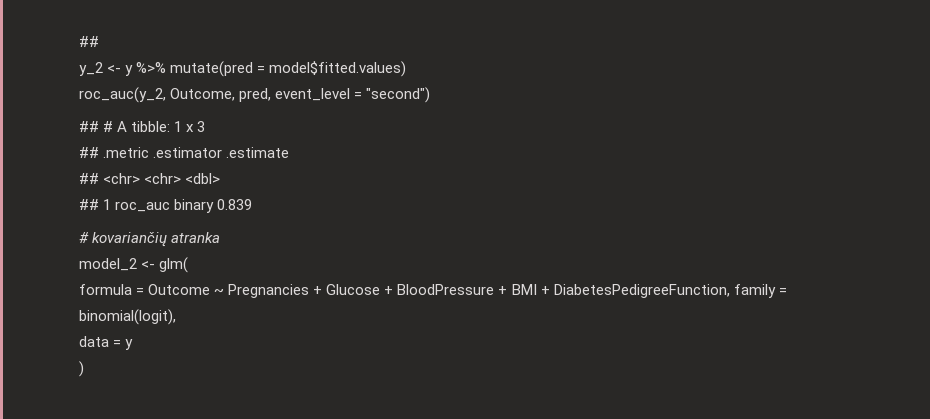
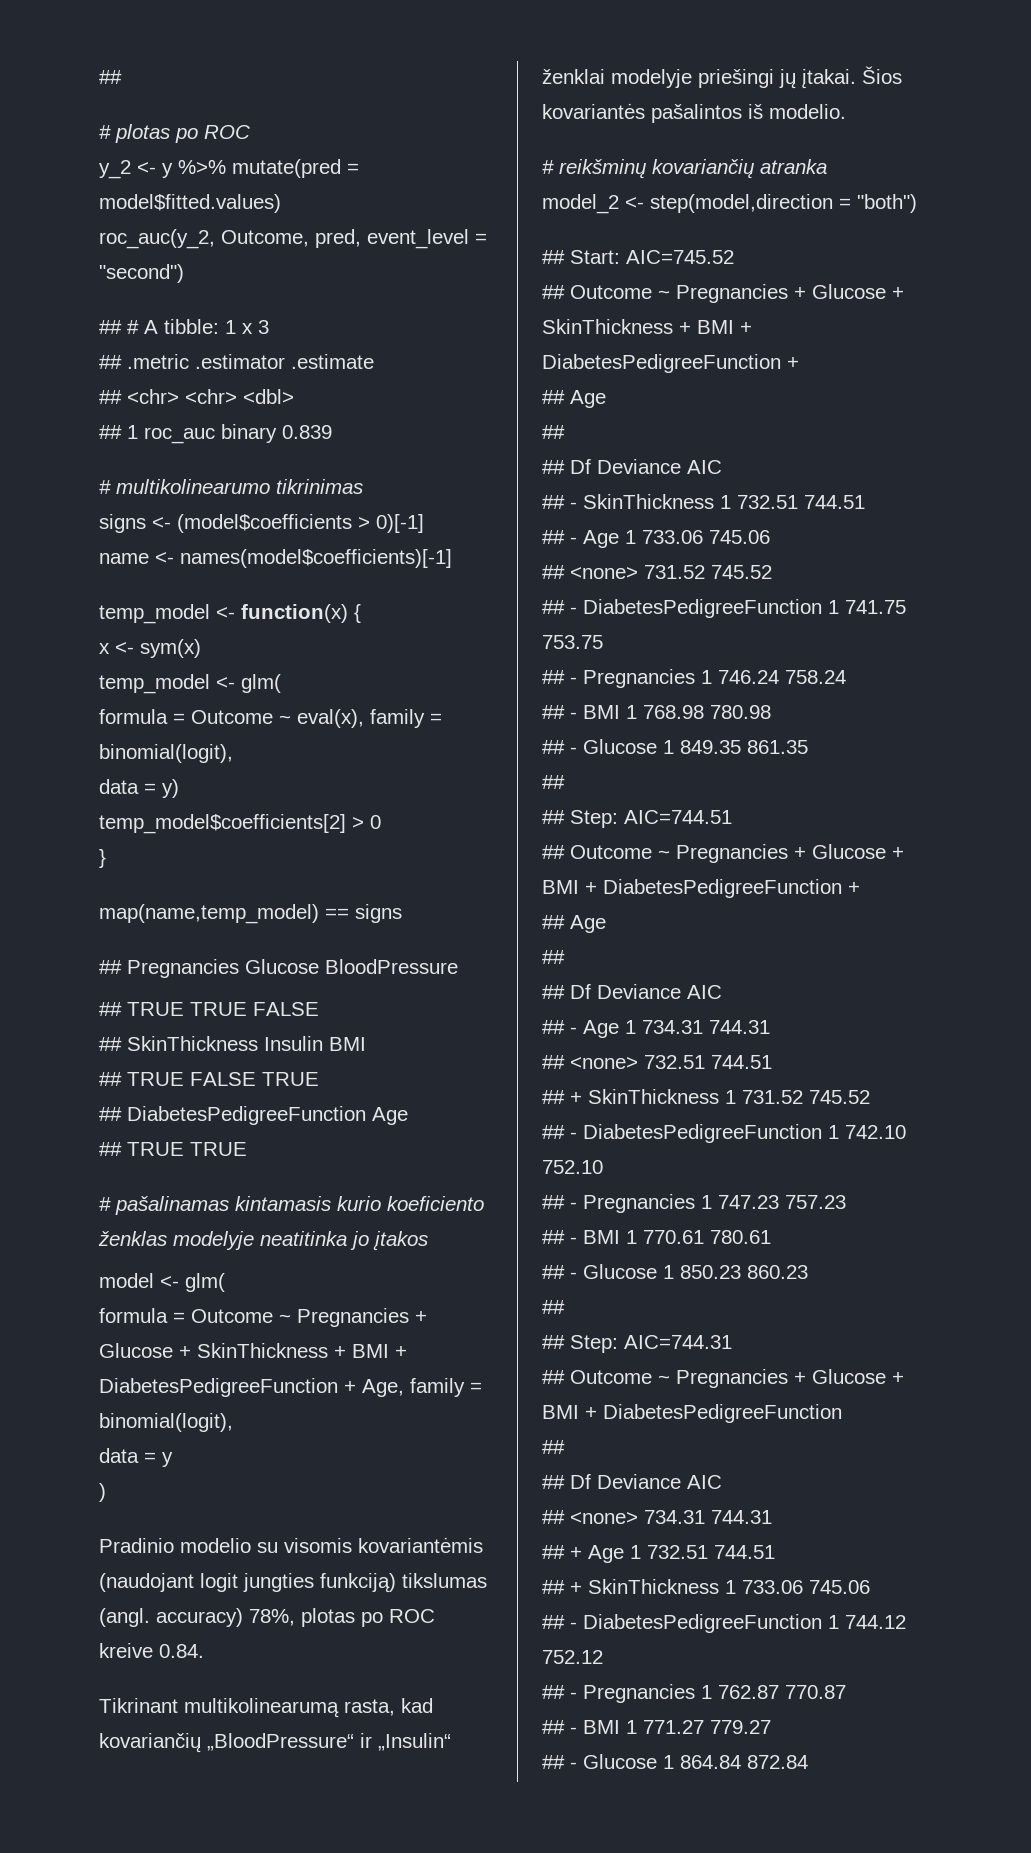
[79,36,99,47] ## -> [99,70,122,84] [99,124,250,143] ## // # plotas po ROC
[92,231,221,247] [79,258,137,271] kovariančių atranka // model_2 -> [116,479,363,494] [99,514,424,533] [99,549,452,568] [99,604,361,624] [99,639,201,658] [99,674,281,694] [99,709,442,728] [99,744,233,763] [99,779,179,798] [99,814,381,834] [99,849,106,868] [99,904,402,924] [99,959,458,978] [99,1002,319,1016] [99,1036,366,1051] [99,1072,319,1086] [99,1106,408,1125] [99,1142,247,1156] [99,1196,484,1215] [98,1231,428,1251] [99,1273,154,1288] multikolinearumo tikrinimas // signs <- (model$coefficients > 0)[-1] // name <- names(model$coefficients)[-1] // temp_model <- function(x) { // x <- sym(x) // temp_model <- glm( // formula = Outcome ~ eval(x), family = binomial(logit), // data = y) // temp_model$coefficients[2] > 0 // } // map(name,temp_model) == signs // ## Pregnancies Glucose BloodPressure // ## TRUE TRUE FALSE // ## SkinThickness Insulin BMI // ## TRUE FALSE TRUE // ## DiabetesPedigreeFunction Age // ## TRUE TRUE // # pašalinamas kintamasis kurio koeficiento ženklas modelyje neatitinka jo įtakos // model
[397,284,730,298] BloodPressure + BMI + DiabetesPedigreeFunction, -> [197,1343,407,1358] [99,1378,404,1397] SkinThickness + BMI + DiabetesPedigreeFunction + Age,
(84, 369) none -> [99,1537,483,1553] [99,1573,487,1593] [99,1608,435,1627] [99,1643,204,1658] [99,1698,433,1718] [99,1733,451,1753] [542,66,902,89] [542,103,846,123] [542,159,827,179] [542,194,917,214] [542,250,734,264] [542,284,904,303] [542,319,752,334] [542,354,799,373] [542,390,606,408] [542,425,565,439] [542,459,722,474] [542,494,865,509] [542,530,770,548] [542,565,772,579] [542,599,906,618] [542,635,603,649] [542,669,846,688] [542,705,771,719] [542,739,808,754] [542,775,565,789] [542,810,732,828] [542,844,904,863] [542,879,860,898] [542,915,606,933] [542,950,565,964] [542,984,722,999] [542,1020,770,1038] [542,1055,772,1069] [542,1089,870,1104] [542,1124,906,1143] [542,1160,603,1174] [542,1194,846,1213] [542,1230,771,1244] [542,1264,808,1279] [542,1300,565,1314] [542,1335,732,1353] [542,1369,904,1388] [542,1404,842,1423] [542,1440,565,1454] [542,1474,722,1489] [542,1510,772,1524] [542,1545,775,1563] [542,1579,870,1594] [542,1614,906,1633] [542,1650,603,1664] [542,1684,846,1703] [542,1720,771,1734] [542,1754,808,1769] // Pradinio modelio su visomis kovariantėmis (naudojant logit jungties funkciją) tikslumas (angl. accuracy) 78%, plotas po ROC kreive 0.84. // Tikrinant multikolinearumą rasta, kad kovariančių „BloodPressure“ ir „Insulin“ ženklai modelyje priešingi jų įtakai. Šios kovariantės pašalintos iš modelio. // # reikšminų kovariančių atranka // model_2 <- step(model,direction = "both") // ## Start: AIC=745.52 // ## Outcome ~ Pregnancies + Glucose + SkinThickness + BMI + DiabetesPedigreeFunction + // ## Age // ## // ## Df Deviance AIC // ## - SkinThickness 1 732.51 744.51 // ## - Age 1 733.06 745.06 // ## <none> 731.52 745.52 // ## - DiabetesPedigreeFunction 1 741.75 753.75 // ## - Pregnancies 1 746.24 758.24 // ## - BMI 1 768.98 780.98 // ## - Glucose 1 849.35 861.35 // ## // ## Step: AIC=744.51 // ## Outcome ~ Pregnancies + Glucose + BMI + DiabetesPedigreeFunction + // ## Age // ## // ## Df Deviance AIC // ## - Age 1 734.31 744.31 // ## <none> 732.51 744.51 // ## + SkinThickness 1 731.52 745.52 // ## - DiabetesPedigreeFunction 1 742.10 752.10 // ## - Pregnancies 1 747.23 757.23 // ## - BMI 1 770.61 780.61 // ## - Glucose 1 850.23 860.23 // ## // ## Step: AIC=744.31 // ## Outcome ~ Pregnancies + Glucose + BMI + DiabetesPedigreeFunction // ## // ## Df Deviance AIC // ## <none> 734.31 744.31 // ## + Age 1 732.51 744.51 // ## + SkinThickness 1 733.06 745.06 // ## - DiabetesPedigreeFunction 1 744.12 752.12 // ## - Pregnancies 1 762.87 770.87 // ## - BMI 1 771.27 779.27 // ## - Glucose 1 864.84 872.84

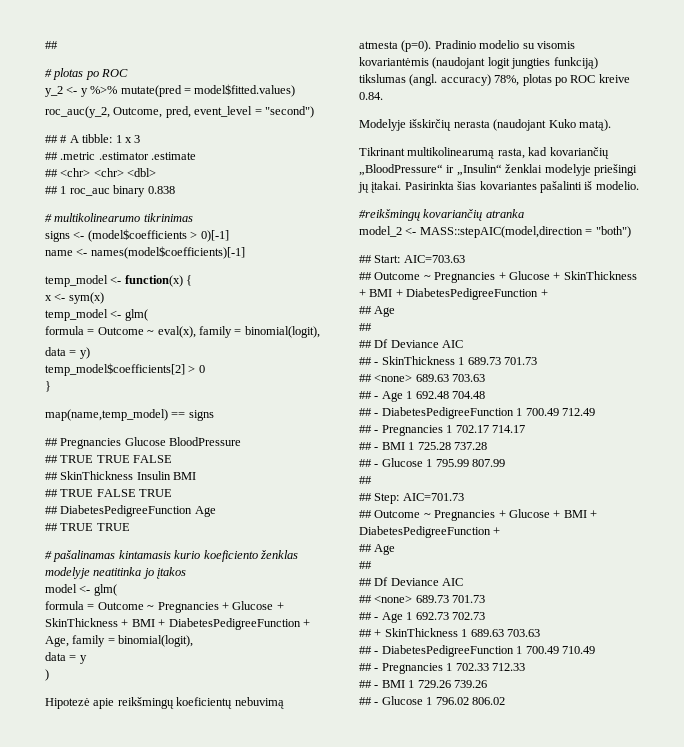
[282,425,332,439] 0.839 -> [147,186,175,194] 0.838
(106, 1492) none -> [45,697,284,709] [359,40,432,52] Hipotezė apie reikšmingų koeficientų nebuvimą atmesta (p=0).
(204, 1651) none -> [359,119,611,131] // Modelyje išskirčių nerasta (naudojant Kuko matą).
[862,66,902,84] [542,103,742,123] Šios kovariantės pašalintos -> [404,181,582,193] Pasirinkta šias kovariantes pašalinti
[542,159,646,179] # reikšminų -> [359,209,420,221] #reikšmingų
[650,194,833,213] step(model,direction -> [419,226,583,238] MASS::stepAIC(model,direction
[626,250,734,264] AIC=745.52 -> [403,255,465,263] AIC=703.63
[737,495,865,509] [542,530,770,548] [542,565,772,579] [542,599,906,618] [542,635,603,649] [542,669,846,688] [542,705,771,719] [542,739,808,754] [542,775,565,789] [542,810,732,828] 732.51 744.51 // ## - Age 1 733.06 745.06 // ## <none> 731.52 745.52 // ## - DiabetesPedigreeFunction 1 741.75 753.75 // ## - Pregnancies 1 746.24 758.24 // ## - BMI 1 768.98 780.98 // ## - Glucose 1 849.35 861.35 // ## // ## Step: AIC=744.51 -> [467,357,537,365] [359,374,486,382] [359,391,485,402] [359,407,595,419] [359,425,525,436] [359,442,487,450] [359,458,505,467] [359,476,372,484] [359,493,464,504] 689.73 701.73 // ## <none> 689.63 703.63 // ## - Age 1 692.48 704.48 // ## - DiabetesPedigreeFunction 1 700.49 712.49 // ## - Pregnancies 1 702.17 714.17 // ## - BMI 1 725.28 737.28 // ## - Glucose 1 795.99 807.99 // ## // ## Step: AIC=701.73
[542,1020,770,1038] [542,1055,772,1069] [542,1089,870,1104] [542,1124,906,1143] [542,1160,603,1174] [542,1194,846,1213] [542,1230,771,1244] [542,1264,808,1279] [542,1300,565,1314] [542,1335,732,1353] [542,1369,904,1388] [542,1404,842,1423] [542,1440,565,1454] [542,1474,722,1489] [542,1510,772,1524] [542,1545,775,1563] [542,1579,870,1594] [542,1614,906,1633] [542,1650,603,1664] [542,1684,846,1703] [542,1720,771,1734] [542,1754,808,1769] // ## - Age 1 734.31 744.31 // ## <none> 732.51 744.51 // ## + SkinThickness 1 731.52 745.52 // ## - DiabetesPedigreeFunction 1 742.10 752.10 // ## - Pregnancies 1 747.23 757.23 // ## - BMI 1 770.61 780.61 // ## - Glucose 1 850.23 860.23 // ## // ## Step: AIC=744.31 // ## Outcome ~ Pregnancies + Glucose + BMI + DiabetesPedigreeFunction // ## // ## Df Deviance AIC // ## <none> 734.31 744.31 // ## + Age 1 732.51 744.51 // ## + SkinThickness 1 733.06 745.06 // ## - DiabetesPedigreeFunction 1 744.12 752.12 // ## - Pregnancies 1 762.87 770.87 // ## - BMI 1 771.27 779.27 // ## - Glucose 1 864.84 872.84 -> [359,595,486,603] [359,612,485,623] [359,628,540,637] [359,645,595,657] [359,663,525,674] [359,680,487,688] [359,696,505,705] // ## <none> 689.73 701.73 // ## - Age 1 692.73 702.73 // ## + SkinThickness 1 689.63 703.63 // ## - DiabetesPedigreeFunction 1 700.49 710.49 // ## - Pregnancies 1 702.33 712.33 // ## - BMI 1 729.26 739.26 // ## - Glucose 1 796.02 806.02

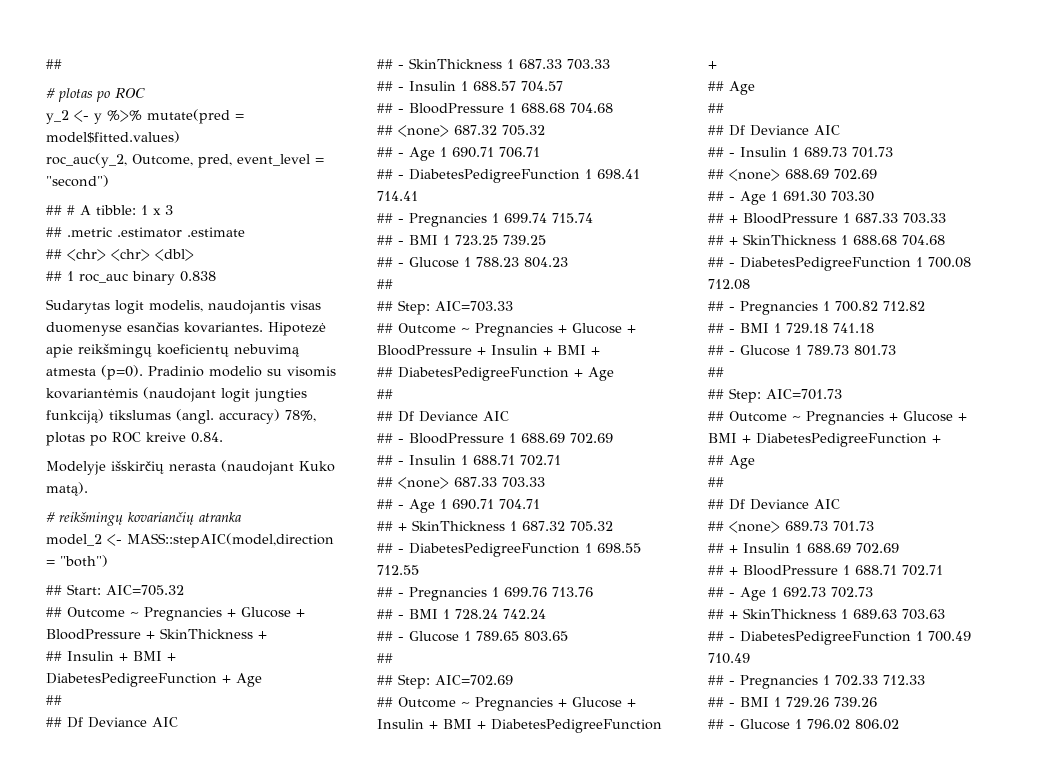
[45,213,193,222] [45,229,229,242] [45,246,245,259] [45,275,193,287] [45,292,104,304] [45,309,148,321] [45,326,320,338] [45,347,90,359] [45,363,205,376] [45,381,51,392] [45,409,214,421] [45,437,242,449] [45,455,173,463] [45,471,197,480] [45,489,173,497] [45,505,216,517] [45,523,130,531] [45,550,298,562] [45,567,187,579] [45,584,117,596] [45,601,284,613] [45,618,310,630] [45,635,194,647] [45,652,87,664] [45,669,49,681] # multikolinearumo tikrinimas // signs <- (model$coefficients > 0)[-1] // name <- names(model$coefficients)[-1] // temp_model <- function(x) { // x <- sym(x) // temp_model <- glm( // formula = Outcome ~ eval(x), family = binomial(logit), // data = y) // temp_model$coefficients[2] > 0 // } // map(name,temp_model) == signs // ## Pregnancies Glucose BloodPressure // ## TRUE TRUE FALSE // ## SkinThickness Insulin BMI // ## TRUE FALSE TRUE // ## DiabetesPedigreeFunction Age // ## TRUE TRUE // # pašalinamas kintamasis kurio koeficiento ženklas modelyje neatitinka jo įtakos // model <- glm( // formula = Outcome ~ Pregnancies + Glucose + SkinThickness + BMI + DiabetesPedigreeFunction + Age, family = binomial(logit), // data = y // ) // -> [46,299,321,314] [46,322,263,336] Sudarytas logit modelis, naudojantis visas duomenyse esančias kovariantes.
[359,147,609,159] [359,164,637,176] [358,181,639,193] [359,209,420,221] Tikrinant multikolinearumą rasta, kad kovariančių „BloodPressure“ ir „Insulin“ ženklai modelyje priešingi jų įtakai. Pasirinkta šias kovariantes pašalinti iš modelio. // #reikšmingų -> [46,512,123,526] # reikšmingų
[403,255,465,263] [359,271,637,283] [359,289,366,297] AIC=703.63 // ## Outcome ~ Pregnancies + Glucose + SkinThickness + -> [106,585,184,596] [46,607,305,621] [46,628,267,640] [46,651,176,661] [46,673,262,687] [46,695,62,705] [46,717,178,728] [377,58,610,70] [377,81,563,92] [377,103,613,114] [377,125,545,137] [377,147,540,161] [377,169,640,183] [377,191,418,201] [377,213,593,227] [377,235,546,245] [377,257,568,268] [377,279,393,289] [377,300,513,315] [377,323,636,337] [377,345,600,356] [377,367,614,381] [377,389,393,399] [377,411,509,422] [377,433,613,444] [377,455,561,466] [377,477,545,489] [377,499,540,513] [377,520,613,532] [377,543,641,557] [377,565,419,575] [377,587,593,601] [377,609,546,619] [377,631,568,642] [377,653,393,663] [377,674,513,689] [377,697,636,711] [377,719,438,729] AIC=705.32 // ## Outcome ~ Pregnancies + Glucose + BloodPressure + SkinThickness + // ## Insulin + BMI + DiabetesPedigreeFunction + Age // ## // ## Df Deviance AIC // ## - SkinThickness 1 687.33 703.33 // ## - Insulin 1 688.57 704.57 // ## - BloodPressure 1 688.68 704.68 // ## <none> 687.32 705.32 // ## - Age 1 690.71 706.71 // ## - DiabetesPedigreeFunction 1 698.41 714.41 // ## - Pregnancies 1 699.74 715.74 // ## - BMI 1 723.25 739.25 // ## - Glucose 1 788.23 804.23 // ## // ## Step: AIC=703.33 // ## Outcome ~ Pregnancies + Glucose + BloodPressure + Insulin + BMI + // ## DiabetesPedigreeFunction + Age // ## // ## Df Deviance AIC // ## - BloodPressure 1 688.69 702.69 // ## - Insulin 1 688.71 702.71 // ## <none> 687.33 703.33 // ## - Age 1 690.71 704.71 // ## + SkinThickness 1 687.32 705.32 // ## - DiabetesPedigreeFunction 1 698.55 712.55 // ## - Pregnancies 1 699.76 713.76 // ## - BMI 1 728.24 742.24 // ## - Glucose 1 789.65 803.65 // ## // ## Step: AIC=702.69 // ## Outcome ~ Pregnancies + Glucose + Insulin +
[381,356,455,365] SkinThickness -> [740,147,787,157] Insulin
[415,374,486,382] [359,391,485,402] [359,407,595,419] [359,425,525,436] [359,442,487,450] [359,458,505,467] 689.63 703.63 // ## - Age 1 692.48 704.48 // ## - DiabetesPedigreeFunction 1 700.49 712.49 // ## - Pregnancies 1 702.17 714.17 // ## - BMI 1 725.28 737.28 // ## - Glucose 1 795.99 807.99 -> [785,169,877,180] [708,191,874,205] [708,213,946,224] [708,234,945,246] [708,257,971,271] [708,279,750,290] [708,301,925,315] [708,323,874,333] [708,345,896,356] 688.69 702.69 // ## - Age 1 691.30 703.30 // ## + BloodPressure 1 687.33 703.33 // ## + SkinThickness 1 688.68 704.68 // ## - DiabetesPedigreeFunction 1 700.08 712.08 // ## - Pregnancies 1 700.82 712.82 // ## - BMI 1 729.18 741.18 // ## - Glucose 1 789.73 801.73
(486, 599) none -> [708,543,899,554] [708,565,943,576] // ## + Insulin 1 688.69 702.69 // ## + BloodPressure 1 688.71 702.71

